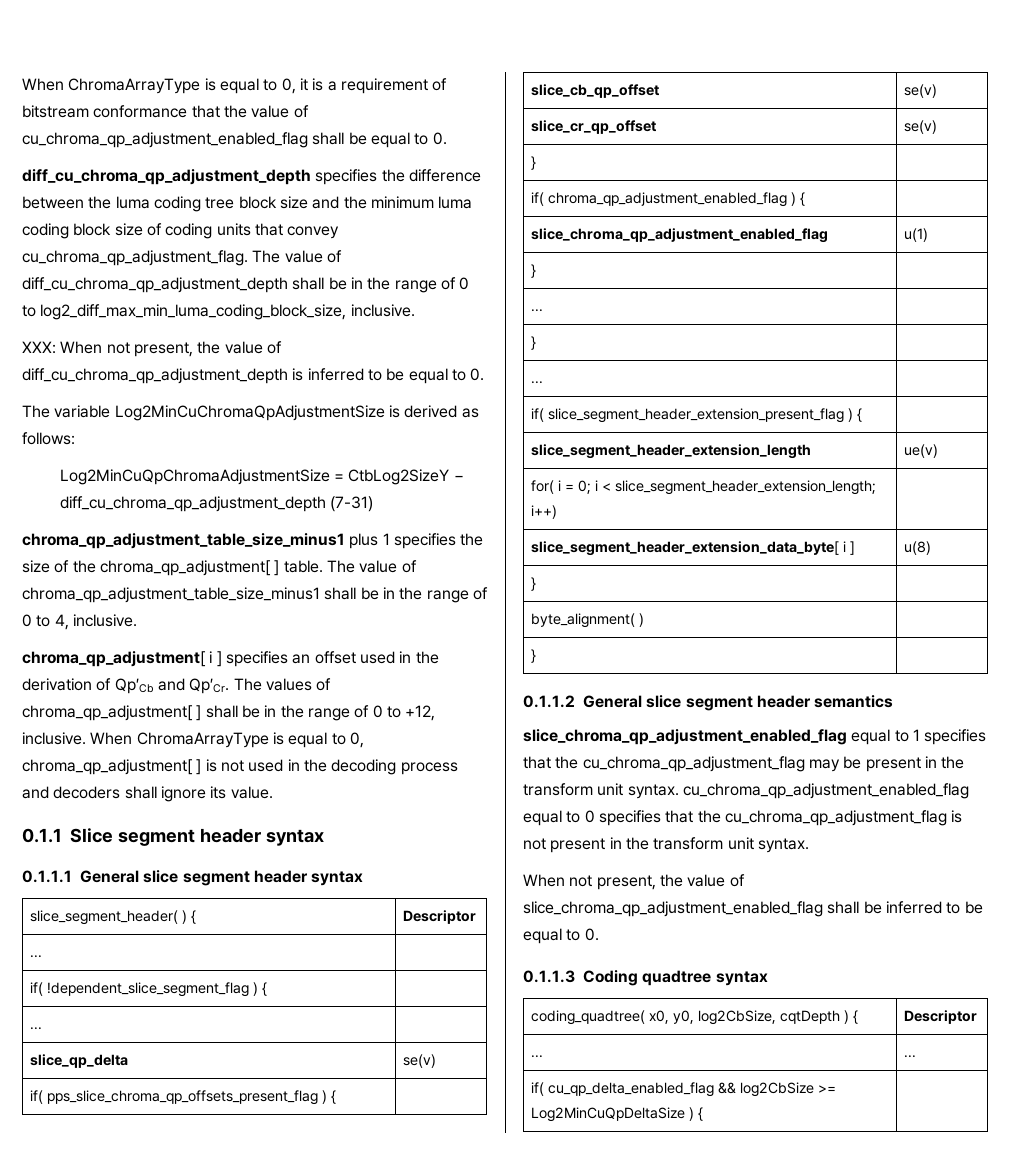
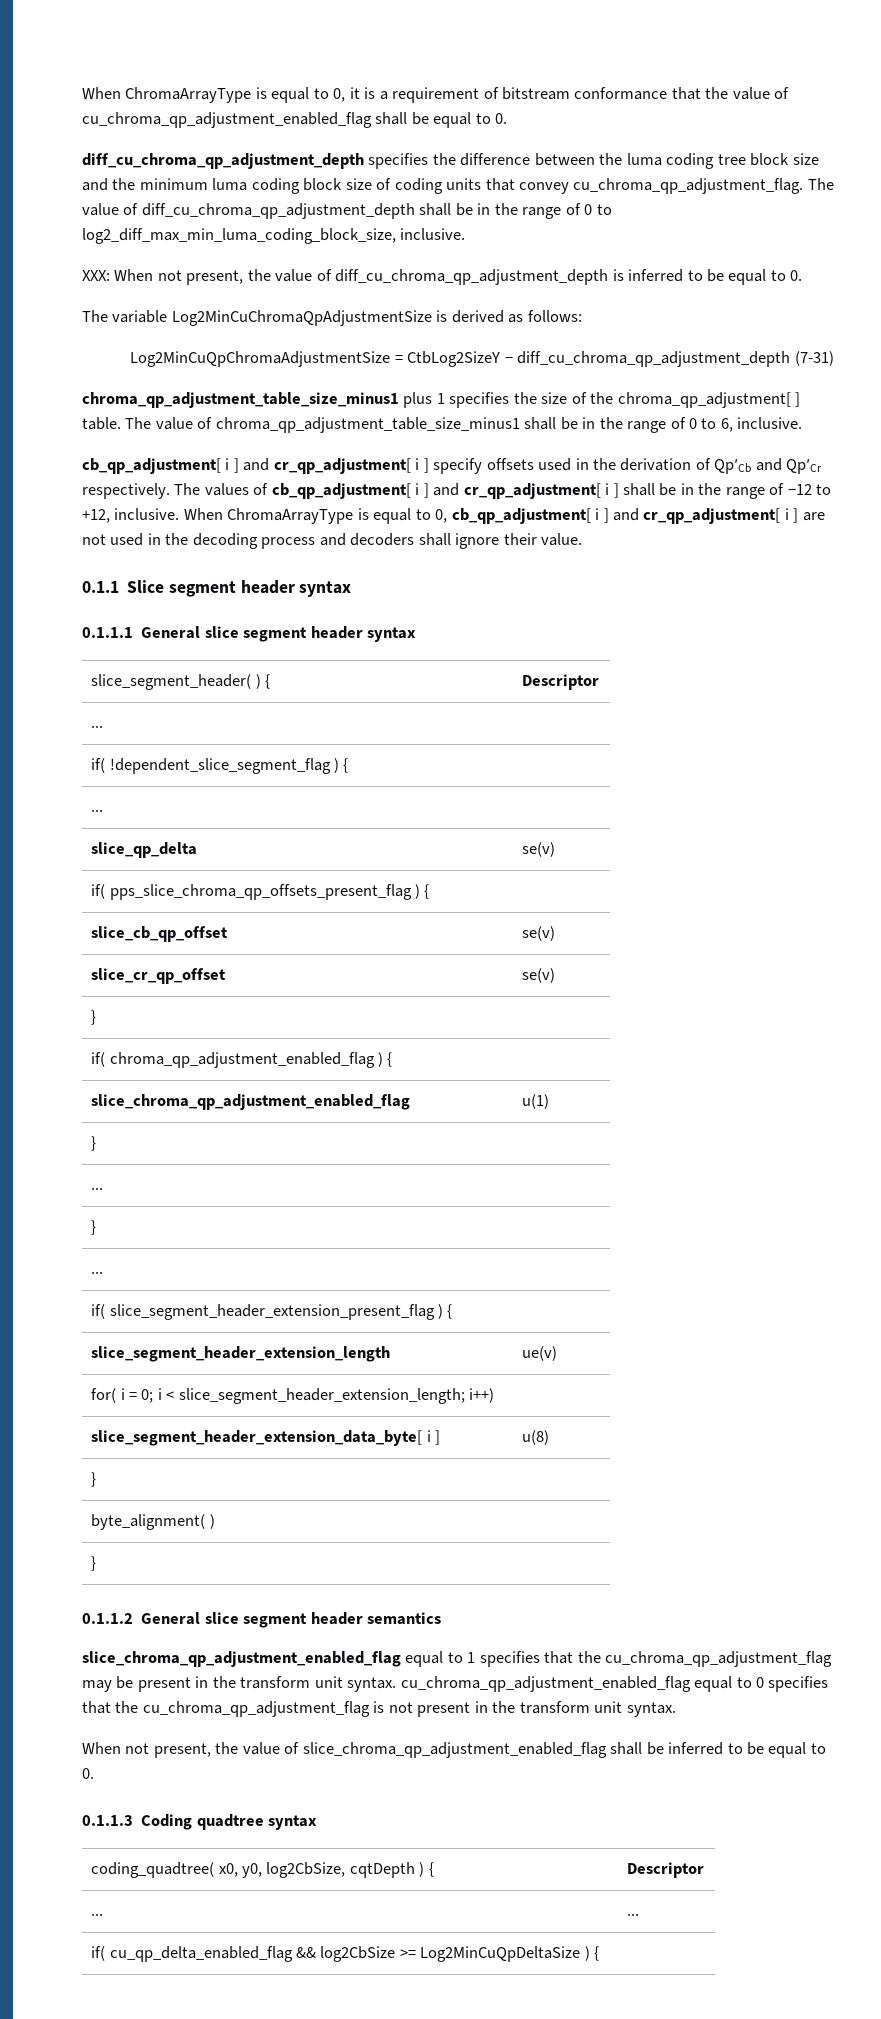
[54,614,137,630] [22,651,356,667] 4, inclusive. // chroma_qp_adjustment[ i ] specifies an offset -> [720,417,803,432] [82,458,534,474] 6, inclusive. // cb_qp_adjustment[ i ] and cr_qp_adjustment[ i ] specify offsets
[189,678,230,694] Qp′Cr. -> [786,458,823,474] [82,483,170,499] Qp′Cr respectively.
[22,705,193,721] chroma_qp_adjustment[ -> [271,483,610,499] cb_qp_adjustment[ i ] and cr_qp_adjustment[ i
[372,705,383,718] 0 -> [787,484,812,495] −12
[22,759,217,775] chroma_qp_adjustment[ ] is -> [451,508,825,524] cb_qp_adjustment[ i ] and cr_qp_adjustment[ i ] are
[210,786,227,799] its -> [503,533,537,545] their

